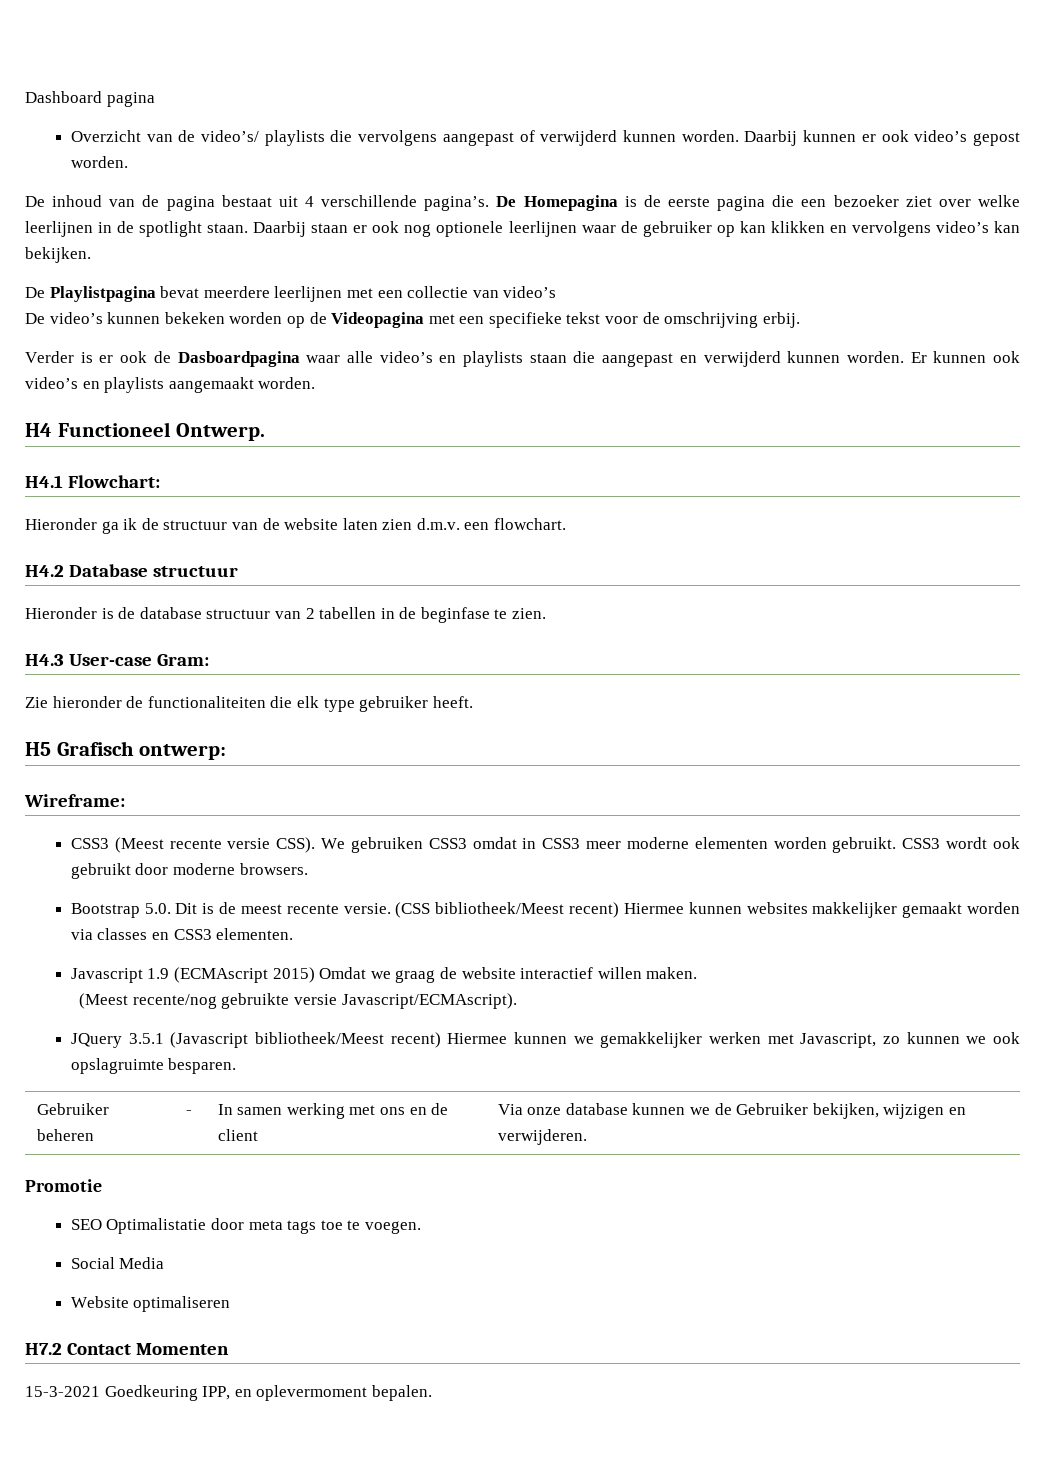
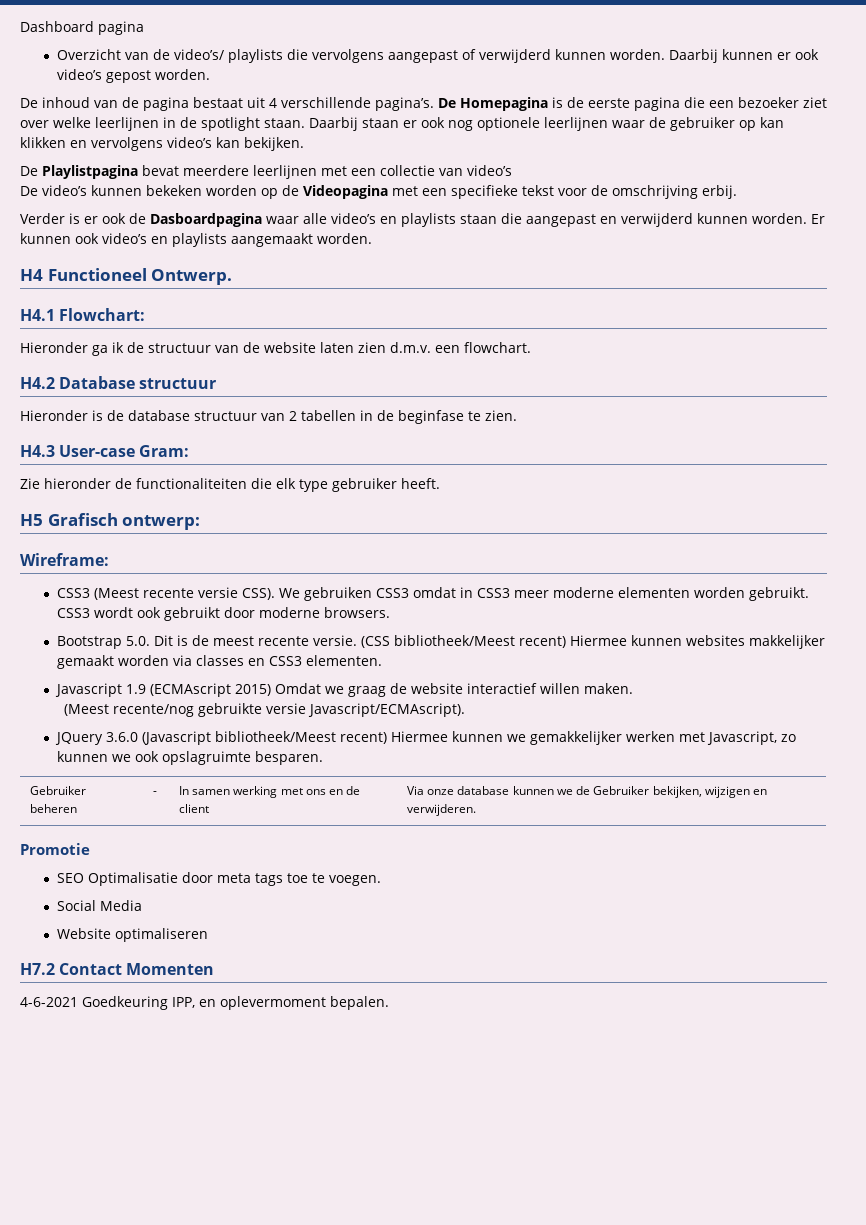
[128,1033,164,1044] 3.5.1 -> [105,732,138,742] 3.6.0
[106,1218,207,1234] Optimalistatie -> [87,872,178,886] Optimalisatie
[25,1386,100,1397] 15-3-2021 -> [20,997,78,1007] 4-6-2021

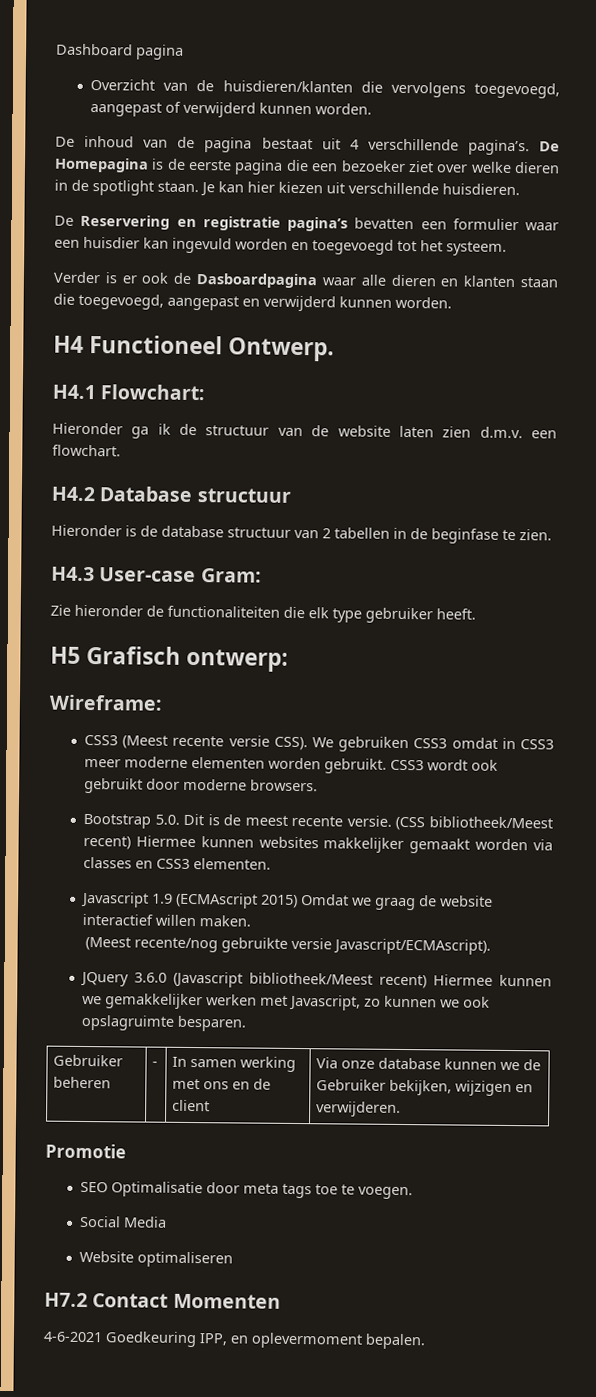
[173,49,283,63] video’s/ playlists -> [222,80,353,93] huisdieren/klanten
(384, 56) none -> [473,82,560,99] toegevoegd,
[668,49,819,63] [56,69,210,83] Daarbij kunnen er ook video’s gepost worden. -> (373, 109) none
[95,117,159,131] leerlijnen -> [514,162,560,174] dieren
[309,117,784,131] [20,137,304,151] [20,165,512,179] [20,185,737,199] Daarbij staan er ook nog optionele leerlijnen waar de gebruiker op kan klikken en vervolgens video’s kan bekijken. // De Playlistpagina bevat meerdere leerlijnen met een collectie van video’s // De video’s kunnen bekeken worden op de Videopagina met een specifieke tekst voor de omschrijving erbij. -> [200,181,520,197] [54,214,559,232] [54,236,507,256] Je kan hier kiezen uit verschillende huisdieren. // De Reservering en registratie pagina’s bevatten een formulier waar een huisdier kan ingevuld worden en toegevoegd tot het systeem.
[331,213,456,227] video’s en playlists -> [390,274,516,288] dieren en klanten
(522, 218) none -> [78,293,164,310] toegevoegd,
[811,214,825,224] [20,233,372,247] Er kunnen ook video’s en playlists aangemaakt worden. -> (452, 302) none

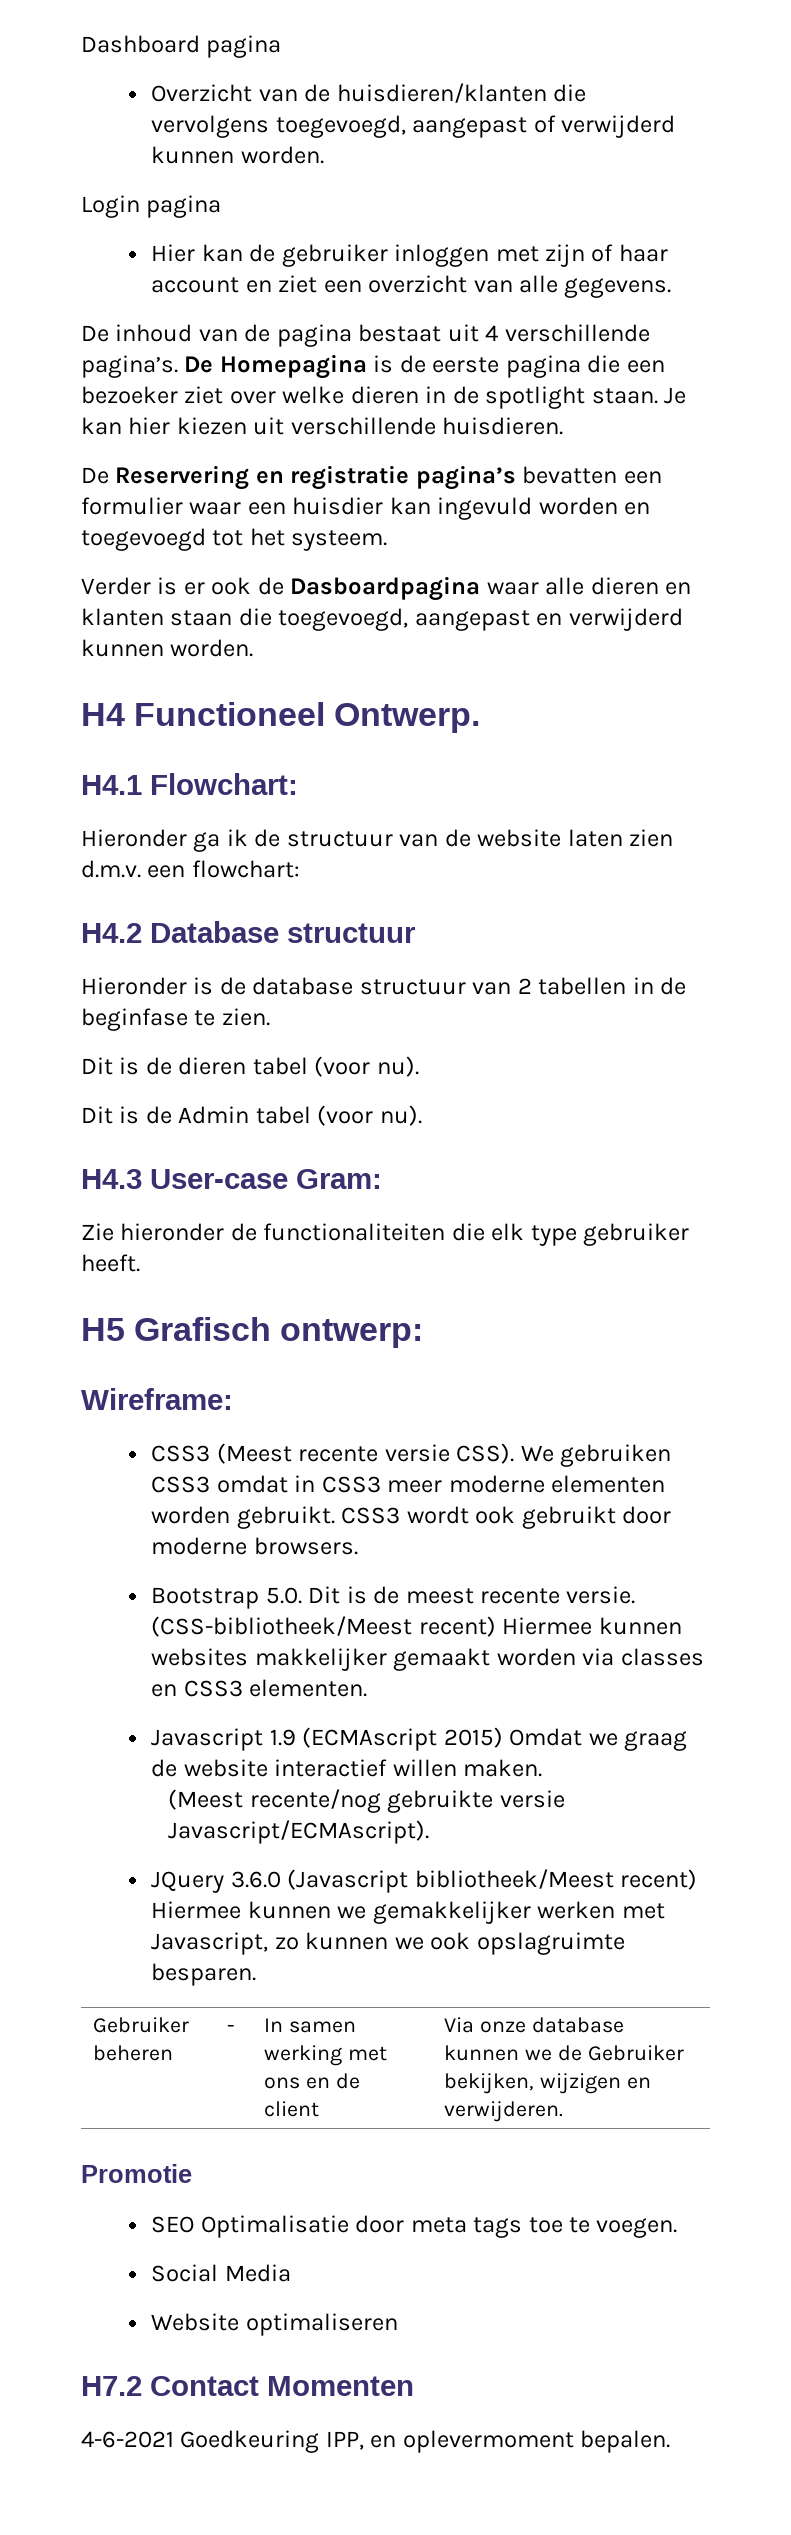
(373, 109) none -> [81,195,222,218] [151,244,668,267] [151,275,672,298] // Login pagina // Hier kan de gebruiker inloggen met zijn of haar account en ziet een overzicht van alle gegevens.
[52,444,121,457] flowchart. -> [191,860,300,878] flowchart:
(552, 535) none -> [81,1056,419,1077] [81,1105,422,1126] // Dit is de dieren tabel (voor nu). // Dit is de Admin tabel (voor nu).
[395,816,553,831] (CSS bibliotheek/Meest -> [151,1616,413,1637] (CSS-bibliotheek/Meest

